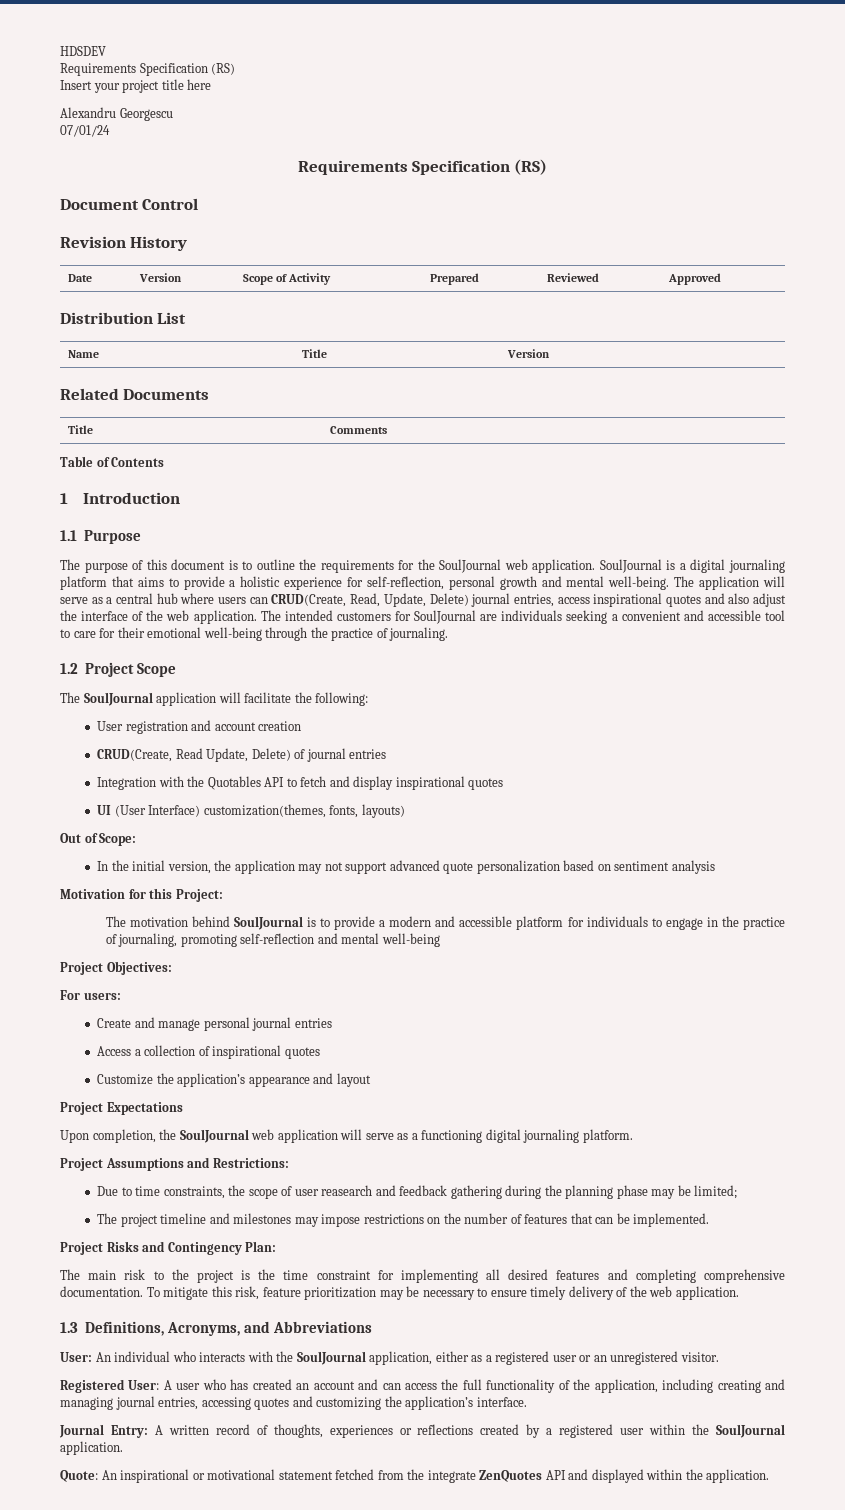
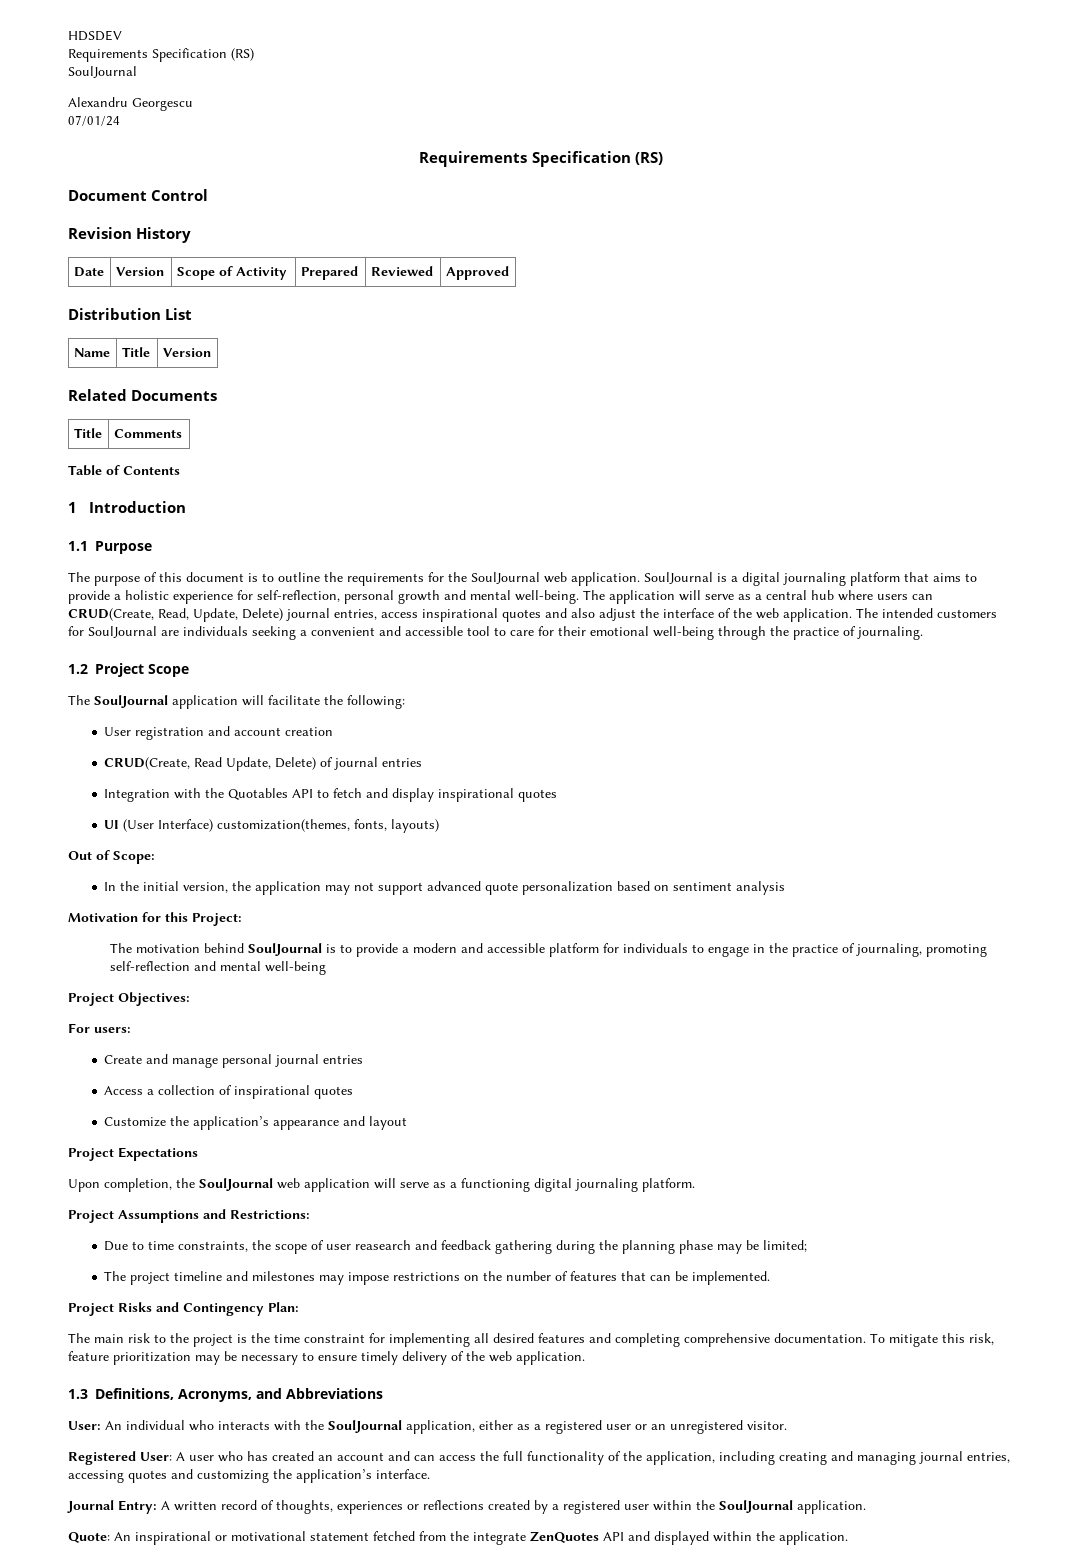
[60,79,212,93] Insert your project title here -> [68,66,137,78] SoulJournal

